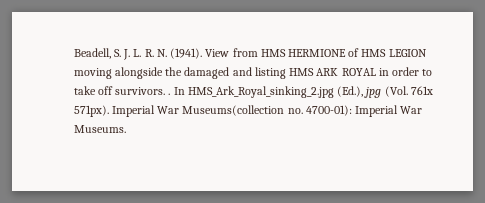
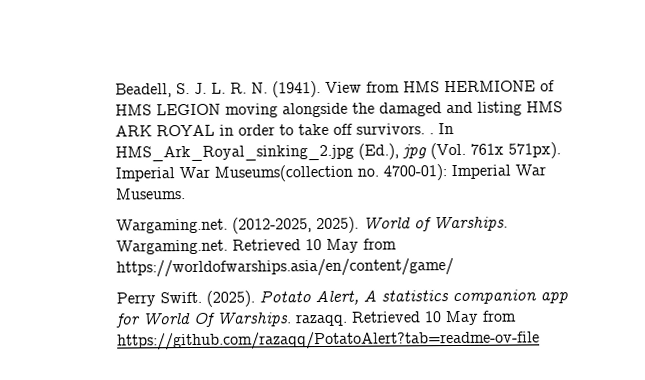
(126, 129) none -> [115,215,508,234] [115,238,397,255] [115,258,454,278] [115,289,568,307] [114,310,516,328] [116,330,540,351] // Wargaming.net. (2012-2025, 2025). World of Warships. Wargaming.net. Retrieved 10 May from https://worldofwarships.asia/en/content/game/ // Perry Swift. (2025). Potato Alert, A statistics companion app for World Of Warships. razaqq. Retrieved 10 May from https://github.com/razaqq/PotatoAlert?tab=readme-ov-file

